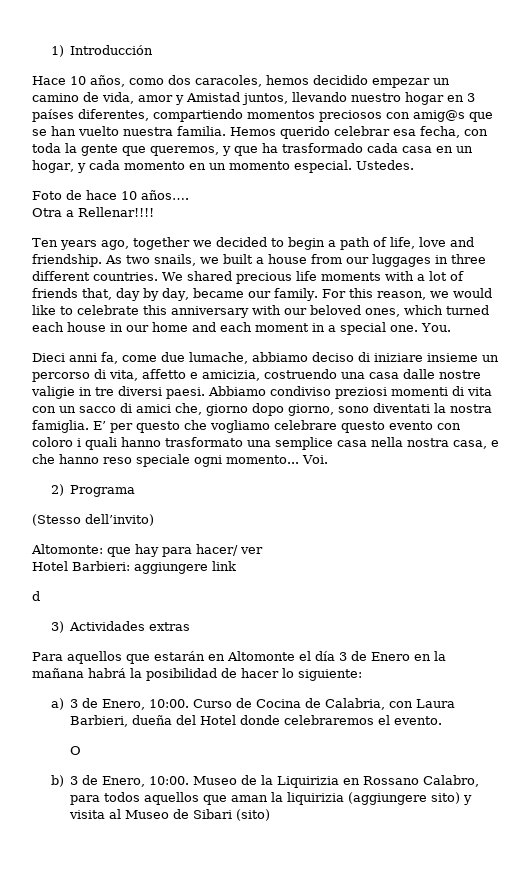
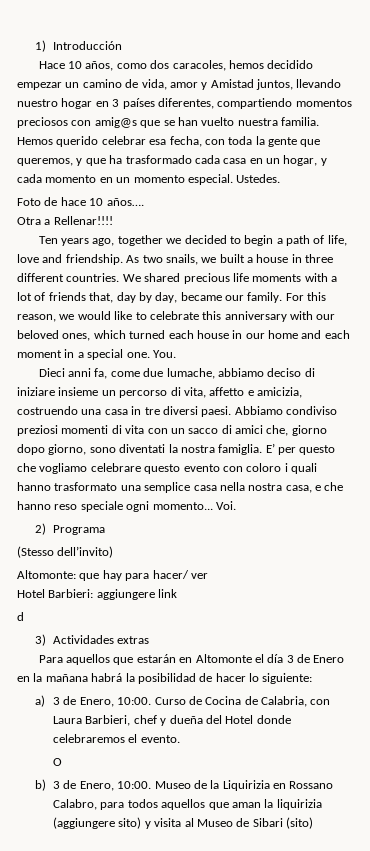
[311,254,431,267] from our luggages -> (289, 258) none
[403,369,481,379] [31,386,75,399] dalle nostre valigie -> (128, 412) none
(129, 721) none -> [133,715,167,726] chef y

